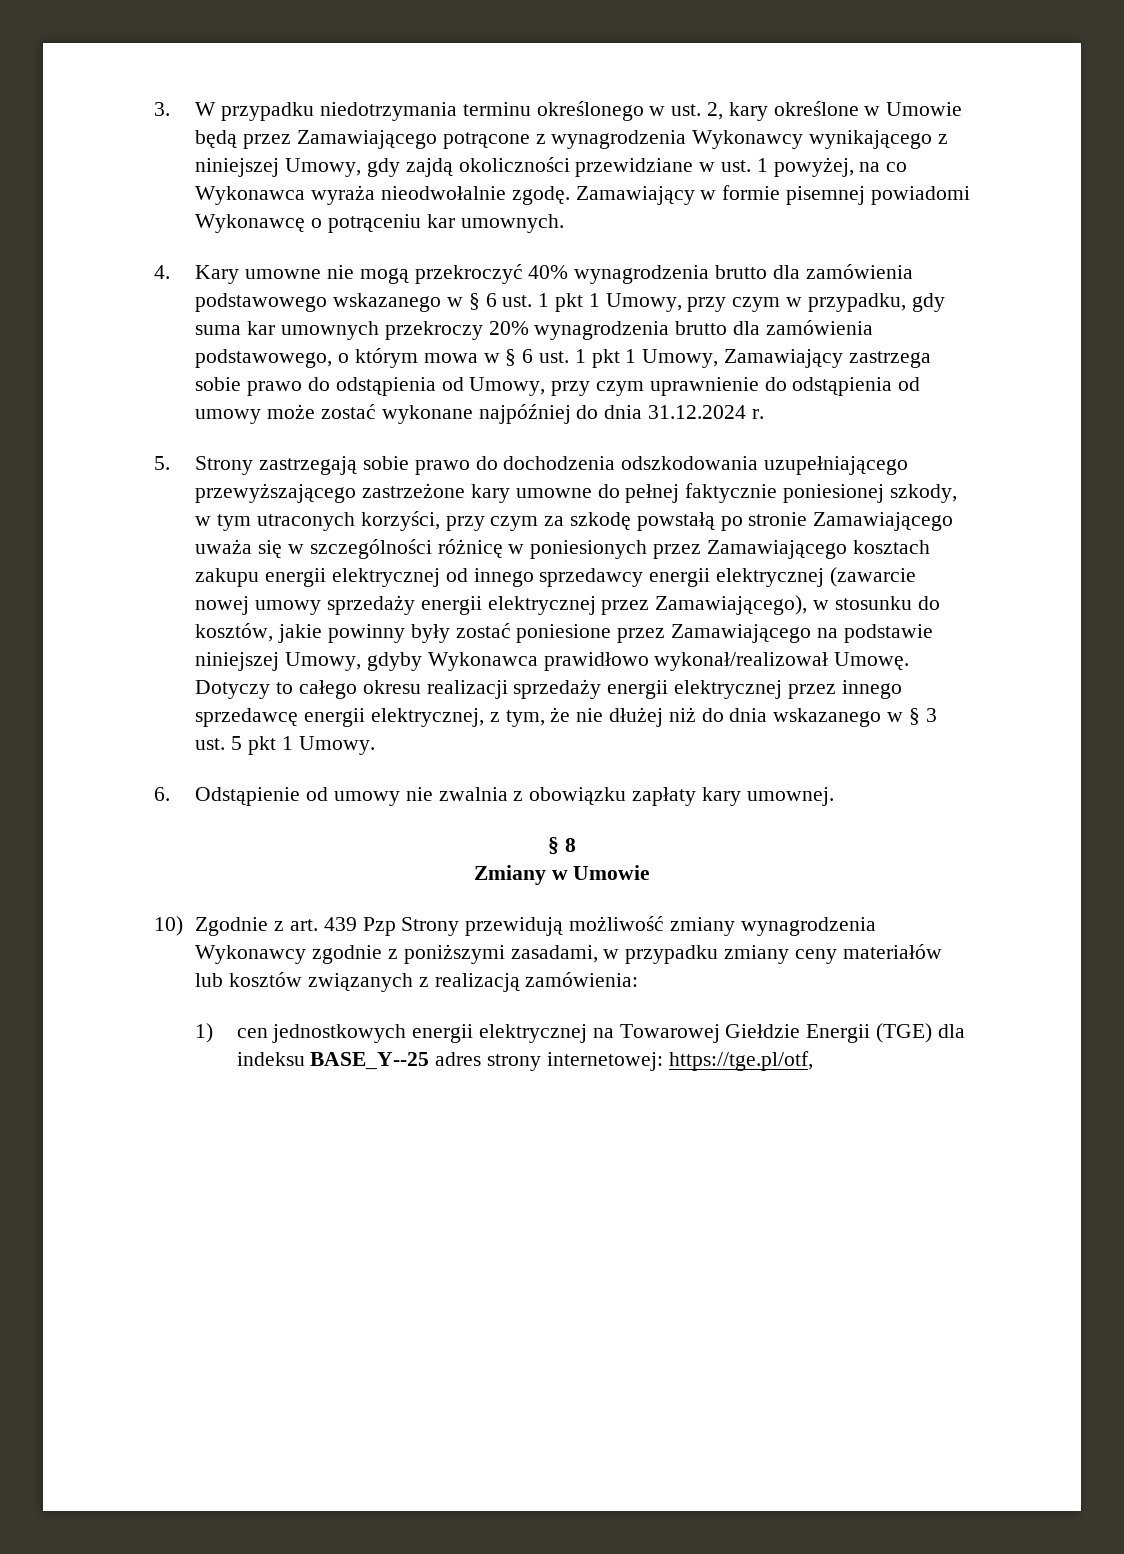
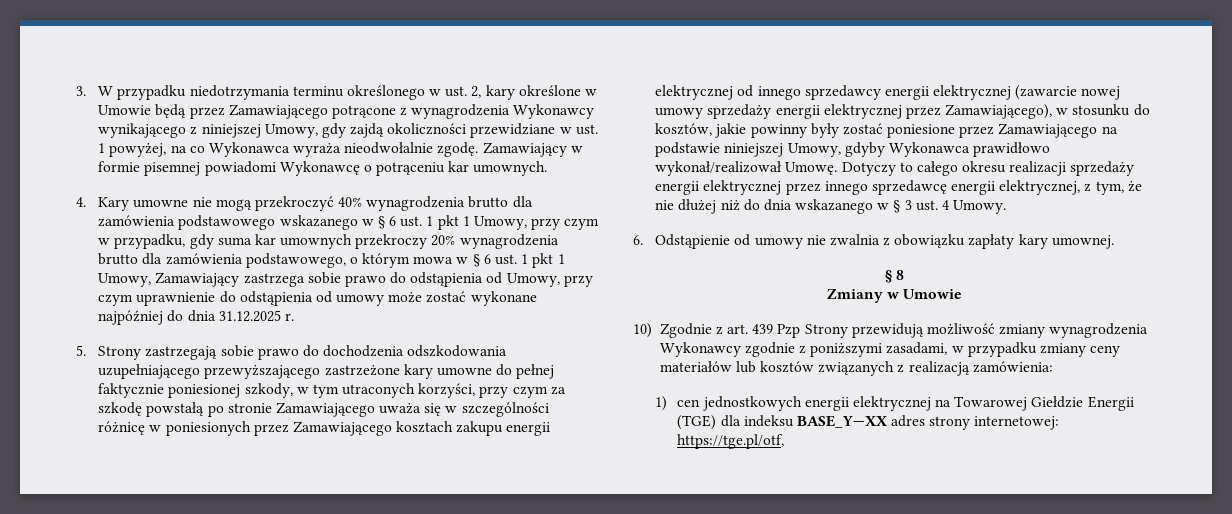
[647,405,746,419] 31.12.2024 -> [218,310,281,322] 31.12.2025
[231,736,293,755] 5 pkt 1 -> [942,200,950,210] 4
[310,1052,430,1070] BASE_Y--25 -> [796,415,888,428] BASE_Y—XX

